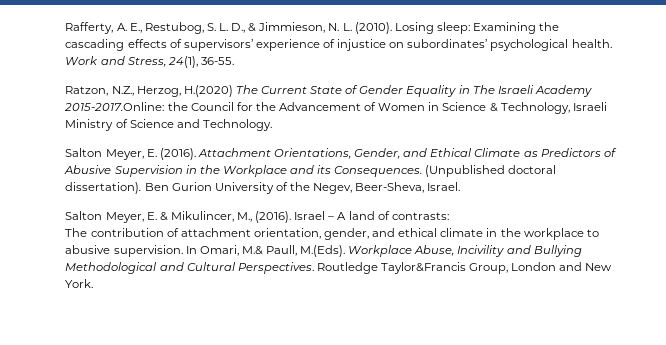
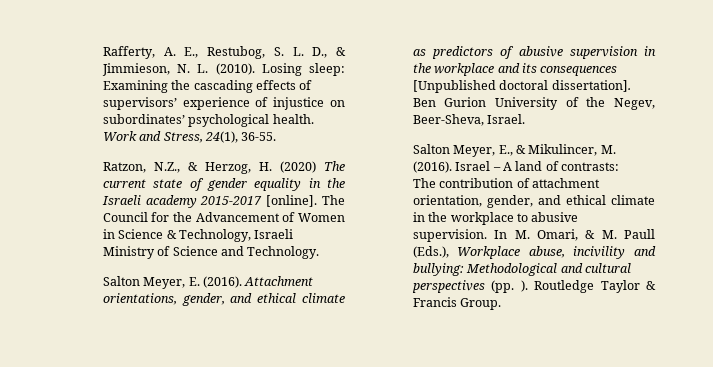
[136,85,592,97] [64,102,188,111] Herzog, H.(2020) The Current State of Gender Equality in The Israeli Academy 2015-2017.Online: the -> [187,161,345,174] [102,178,345,191] [101,195,345,208] & Herzog, H. (2020) The current state of gender equality in the Israeli academy 2015-2017 [online]. The
[273,148,617,159] [64,165,287,177] Orientations, Gender, and Ethical Climate as Predictors of Abusive Supervision in the Workplace -> [102,293,345,306] [412,46,656,59] [412,63,495,76] orientations, gender, and ethical climate as predictors of abusive supervision in the workplace
[334,165,557,177] [65,182,142,194] Consequences. (Unpublished doctoral dissertation). -> [540,66,618,76] [412,80,631,93] consequences [Unpublished doctoral dissertation].
[146,212,157,220] E. -> [498,145,513,156] E.,
[236,212,252,222] M., -> [600,145,616,154] M.
[199,245,582,257] [65,262,613,274] [65,279,94,288] Omari, M.& Paull, M.(Eds). Workplace Abuse, Incivility and Bullying Methodological and Cultural Perspectives. Routledge Taylor&Francis Group, London and New York. -> [514,229,655,241] [412,246,656,259] [412,263,631,276] [411,280,656,293] [412,297,502,310] M. Omari, & M. Paull (Eds.), Workplace abuse, incivility and bullying: Methodological and cultural perspectives (pp. ). Routledge Taylor & Francis Group.

